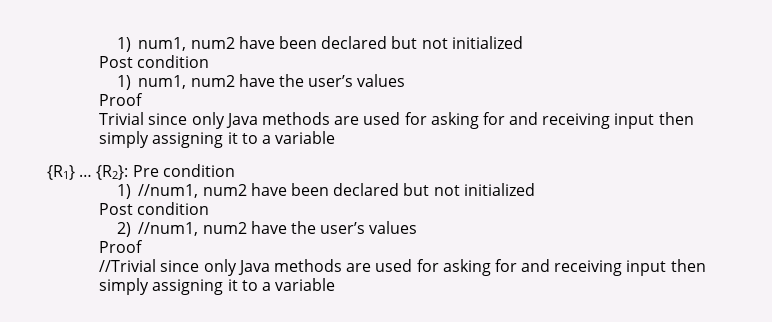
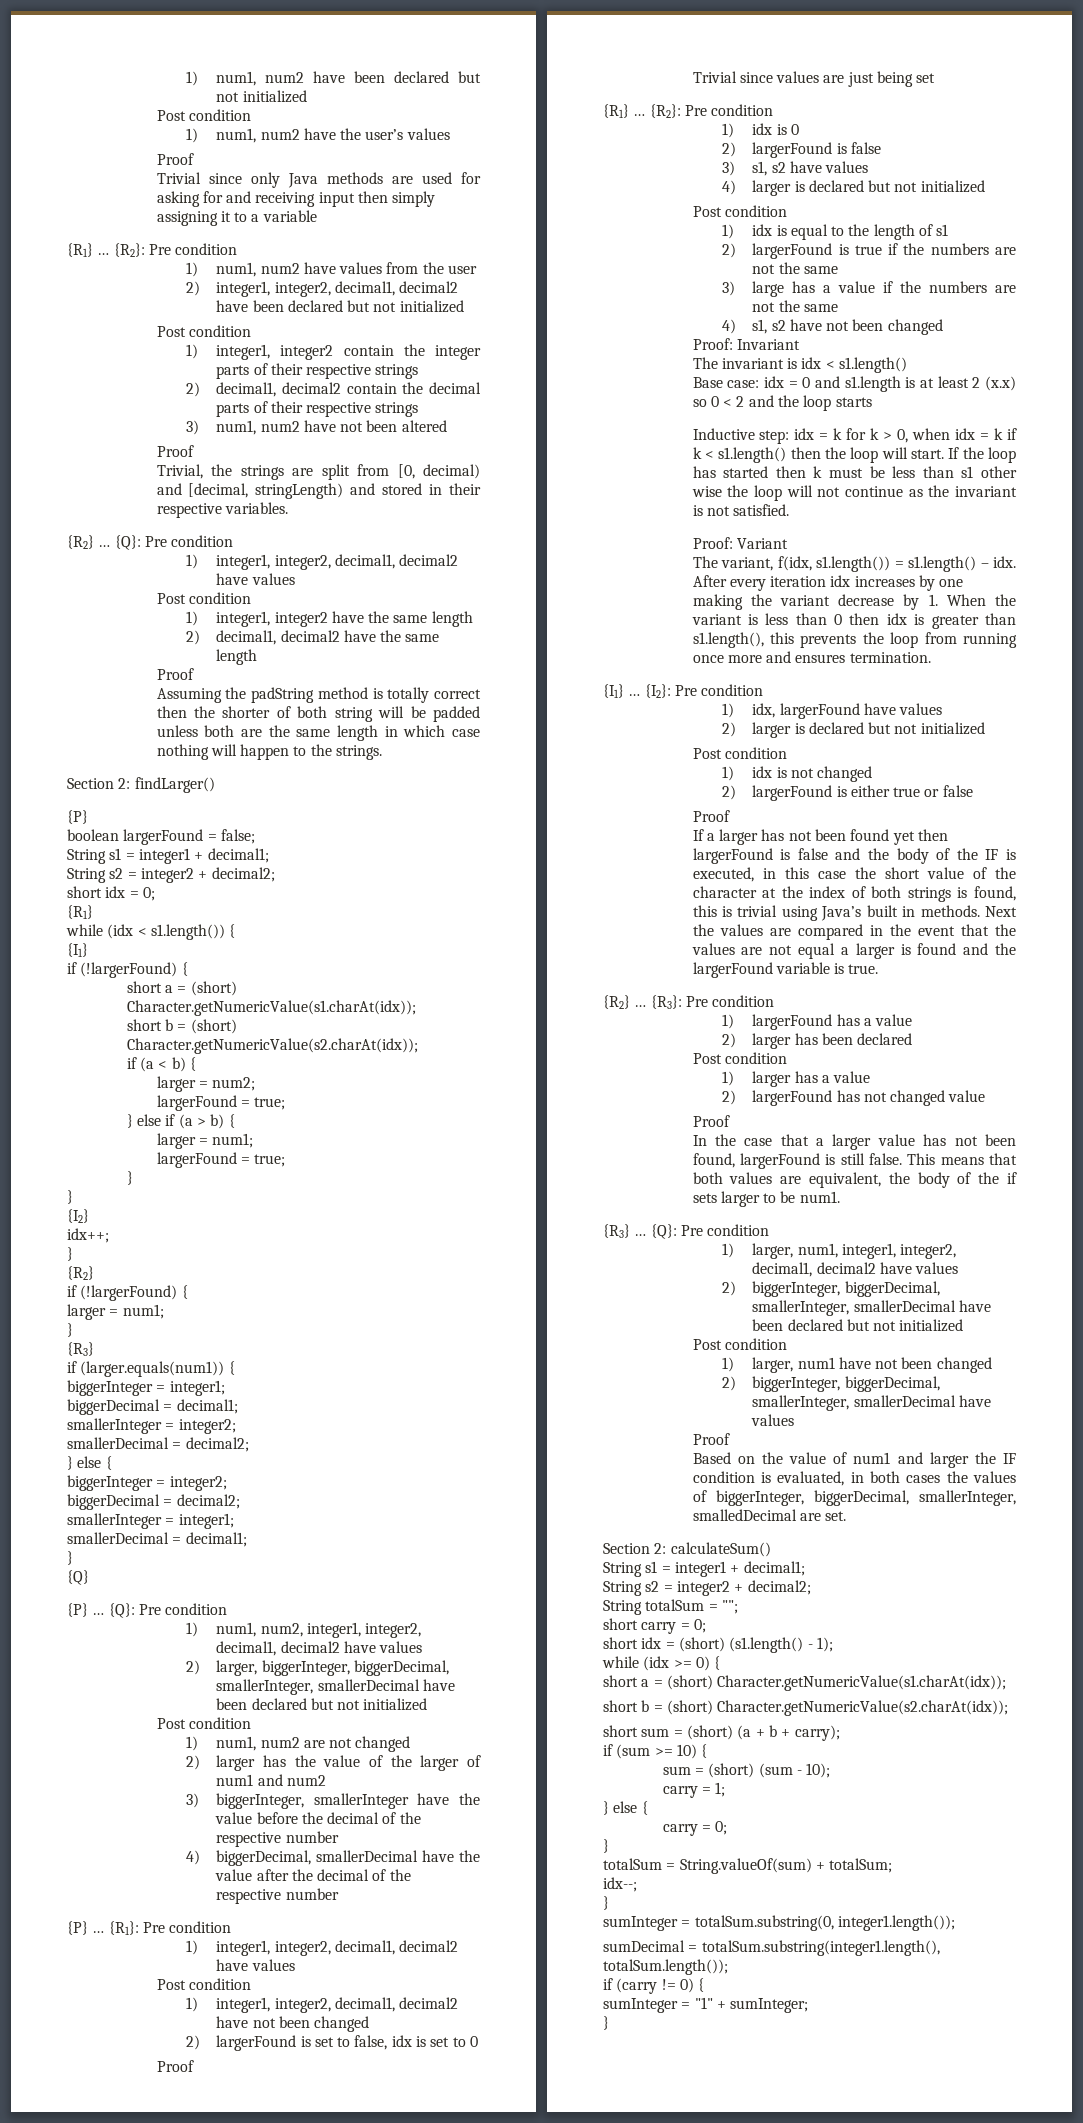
[138,183,535,198] [99,202,210,215] [116,221,418,237] [99,240,144,253] [99,259,706,276] [99,278,336,295] //num1, num2 have been declared but not initialized // Post condition // 2) //num1, num2 have the user’s values // Proof // //Trivial since only Java methods are used for asking for and receiving input then simply assigning it to a variable -> [216,262,478,277] [186,281,459,297] [216,300,464,313] [156,325,251,337] [186,344,481,360] [216,363,419,379] [186,382,481,397] [216,401,419,417] [186,420,447,435] [156,445,194,457] [156,464,480,480] [156,483,481,499] [156,502,288,518] [67,535,234,550] [186,554,459,570] [216,573,295,585] [156,592,251,604] [186,611,473,627] [186,630,440,645] [216,649,258,665] [156,668,194,680] [156,687,482,703] [156,706,481,722] [156,725,481,741] [156,744,383,760] [67,777,215,793] [67,810,88,824] [67,829,255,845] [67,848,269,864] [67,867,275,883] [67,886,155,901] [67,905,93,919] [66,924,236,940] [67,943,88,957] [67,962,188,978] [126,981,237,996] [126,1000,416,1016] [126,1019,237,1034] [126,1038,418,1054] [126,1057,196,1072] [156,1076,256,1092] [156,1095,286,1111] [126,1114,235,1129] [156,1133,254,1149] [156,1152,286,1168] [126,1171,133,1185] [67,1190,73,1204] [67,1209,89,1223] [67,1228,109,1243] [67,1247,73,1261] [67,1266,94,1280] [67,1285,188,1301] [67,1304,164,1320] [67,1323,73,1337] [67,1342,94,1356] [67,1361,235,1377] [67,1380,225,1396] [67,1399,238,1415] [67,1418,236,1434] [67,1437,249,1452] [67,1456,112,1470] [67,1475,227,1491] [67,1494,240,1510] [67,1513,234,1529] [67,1532,247,1547] [67,1551,73,1565] [67,1570,89,1585] [67,1603,228,1618] [186,1622,422,1638] [216,1641,423,1656] [186,1660,449,1676] [216,1679,455,1695] [216,1698,428,1711] [156,1717,251,1729] [186,1736,411,1752] [186,1755,481,1771] [216,1774,326,1786] [186,1793,480,1809] [215,1812,421,1824] [216,1831,339,1847] [186,1850,481,1866] [215,1869,411,1881] [216,1888,339,1904] [67,1921,232,1935] [186,1940,459,1956] [216,1959,295,1971] [156,1978,251,1990] [186,1997,459,2013] [216,2016,370,2032] [186,2035,479,2051] [156,2060,194,2072] [692,71,936,87] [603,104,774,118] [722,123,799,138] [722,142,881,158] [722,161,869,176] [722,180,985,196] [692,205,787,217] [722,224,949,240] [722,243,1016,259] [752,262,838,274] [722,281,1017,297] [752,300,838,312] [722,319,943,335] [692,338,800,350] [692,357,908,373] [692,376,1016,392] [692,395,872,411] [692,428,1017,444] [692,447,1016,463] [692,466,1017,478] [691,485,1018,501] [692,504,790,516] [692,537,788,549] [692,556,1016,572] [692,575,964,591] [692,594,1016,610] [691,613,1016,629] [692,632,1017,648] [692,651,931,663] [603,684,764,698] [722,703,943,719] [722,722,985,738] [692,747,787,759] [722,766,873,782] [722,785,973,801] [692,810,730,822] [692,829,949,845] [692,848,1017,864] [692,867,1017,882] [692,886,1017,902] [692,905,1018,921] [692,924,1017,940] [691,943,1017,959] [692,962,879,978] [603,995,775,1009] [722,1014,913,1030] [722,1033,913,1049] [692,1052,787,1064] [722,1071,871,1087] [722,1090,986,1106] [692,1115,730,1127] [692,1134,1016,1150] [692,1153,1017,1169] [692,1172,1018,1188] [692,1191,840,1207] [603,1224,770,1239] [722,1243,957,1259] [752,1262,959,1277] [722,1281,940,1297] [752,1300,991,1316] [752,1319,964,1332] [692,1338,787,1350] [722,1357,992,1373] [722,1376,940,1392] [752,1395,991,1411] [751,1414,795,1426] [692,1433,730,1445] [692,1452,1016,1468] [692,1471,1016,1486] [692,1490,1016,1506] [692,1509,847,1521] [603,1542,771,1557] [603,1561,805,1577] [603,1580,811,1596] [603,1599,738,1615] [603,1618,706,1634] [603,1637,833,1653] [602,1656,721,1671] [603,1675,1007,1691] [603,1700,1009,1716] [603,1725,840,1741] [603,1744,708,1759] [662,1763,831,1778] [662,1782,726,1798] [603,1801,648,1815] [662,1821,728,1836] [603,1839,609,1853] [603,1858,893,1874] [603,1877,637,1892] [603,1896,609,1910] [603,1915,955,1931] [603,1940,940,1956] [603,1959,728,1975] [603,1978,705,1994] [603,1997,809,2013] [603,2016,609,2030] num1, num2 have values from the user // 2) integer1, integer2, decimal1, decimal2 have been declared but not initialized // Post condition // 1) integer1, integer2 contain the integer parts of their respective strings // 2) decimal1, decimal2 contain the decimal parts of their respective strings // 3) num1, num2 have not been altered // Proof // Trivial, the strings are split from [0, decimal) and [decimal, stringLength) and stored in their respective variables. // {R2} … {Q}: Pre condition // 1) integer1, integer2, decimal1, decimal2 have values // Post condition // 1) integer1, integer2 have the same length // 2) decimal1, decimal2 have the same length // Proof // Assuming the padString method is totally correct then the shorter of both string will be padded unless both are the same length in which case nothing will happen to the strings. // Section 2: findLarger() // {P} // boolean largerFound = false; // String s1 = integer1 + decimal1; // String s2 = integer2 + decimal2; // short idx = 0; // {R1} // while (idx < s1.length()) { // {I1} // if (!largerFound) { // short a = (short) Character.getNumericValue(s1.charAt(idx)); // short b = (short) Character.getNumericValue(s2.charAt(idx)); // if (a < b) { // larger = num2; // largerFound = true; // } else if (a > b) { // larger = num1; // largerFound = true; // } // } // {I2} // idx++; // } // {R2} // if (!largerFound) { // larger = num1; // } // {R3} // if (larger.equals(num1)) { // biggerInteger = integer1; // biggerDecimal = decimal1; // smallerInteger = integer2; // smallerDecimal = decimal2; // } else { // biggerInteger = integer2; // biggerDecimal = decimal2; // smallerInteger = integer1; // smallerDecimal = decimal1; // } // {Q} // {P} … {Q}: Pre condition // 1) num1, num2, integer1, integer2, decimal1, decimal2 have values // 2) larger, biggerInteger, biggerDecimal, smallerInteger, smallerDecimal have been declared but not initialized // Post condition // 1) num1, num2 are not changed // 2) larger has the value of the larger of num1 and num2 // 3) biggerInteger, smallerInteger have the value before the decimal of the respective number // 4) biggerDecimal, smallerDecimal have the value after the decimal of the respective number // {P} … {R1}: Pre condition // 1) integer1, integer2, decimal1, decimal2 have values // Post condition // 1) integer1, integer2, decimal1, decimal2 have not been changed // 2) largerFound is set to false, idx is set to 0 // Proof // Trivial since values are just being set // {R1} … {R2}: Pre condition // 1) idx is 0 // 2) largerFound is false // 3) s1, s2 have values // 4) larger is declared but not initialized // Post condition // 1) idx is equal to the length of s1 // 2) largerFound is true if the numbers are not the same // 3) large has a value if the numbers are not the same // 4) s1, s2 have not been changed // Proof: Invariant // The invariant is idx < s1.length() // Base case: idx = 0 and s1.length is at least 2 (x.x) so 0 < 2 and the loop starts // Inductive step: idx = k for k > 0, when idx = k if k < s1.length() then the loop will start. If the loop has started then k must be less than s1 other wise the loop will not continue as the invariant is not satisfied. // Proof: Variant // The variant, f(idx, s1.length()) = s1.length() – idx. After every iteration idx increases by one making the variant decrease by 1. When the variant is less than 0 then idx is greater than s1.length(), this prevents the loop from running once more and ensures termination. // {I1} … {I2}: Pre condition // 1) idx, largerFound have values // 2) larger is declared but not initialized // Post condition // 1) idx is not changed // 2) largerFound is either true or false // Proof // If a larger has not been found yet then largerFound is false and the body of the IF is executed, in this case the short value of the character at the index of both strings is found, this is trivial using Java’s built in methods. Next the values are compared in the event that the values are not equal a larger is found and the largerFound variable is true. // {R2} … {R3}: Pre condition // 1) largerFound has a value // 2) larger has been declared // Post condition // 1) larger has a value // 2) largerFound has not changed value // Proof // In the case that a larger value has not been found, largerFound is still false. This means that both values are equivalent, the body of the if sets larger to be num1. // {R3} … {Q}: Pre condition // 1) larger, num1, integer1, integer2, decimal1, decimal2 have values // 2) biggerInteger, biggerDecimal, smallerInteger, smallerDecimal have been declared but not initialized // Post condition // 1) larger, num1 have not been changed // 2) biggerInteger, biggerDecimal, smallerInteger, smallerDecimal have values // Proof // Based on the value of num1 and larger the IF condition is evaluated, in both cases the values of biggerInteger, biggerDecimal, smallerInteger, smalledDecimal are set. // Section 2: calculateSum() // String s1 = integer1 + decimal1; // String s2 = integer2 + decimal2; // String totalSum = ""; // short carry = 0; // short idx = (short) (s1.length() - 1); // while (idx >= 0) { // short a = (short) Character.getNumericValue(s1.charAt(idx)); // short b = (short) Character.getNumericValue(s2.charAt(idx)); // short sum = (short) (a + b + carry); // if (sum >= 10) { // sum = (short) (sum - 10); // carry = 1; // } else { // carry = 0; // } // totalSum = String.valueOf(sum) + totalSum; // idx--; // } // sumInteger = totalSum.substring(0, integer1.length()); // sumDecimal = totalSum.substring(integer1.length(), totalSum.length()); // if (carry != 0) { // sumInteger = "1" + sumInteger; // }

